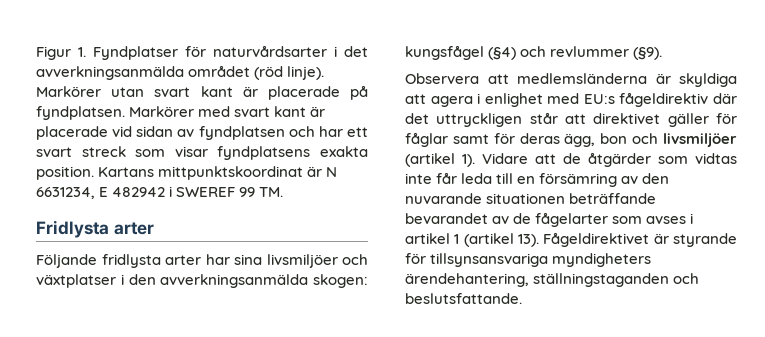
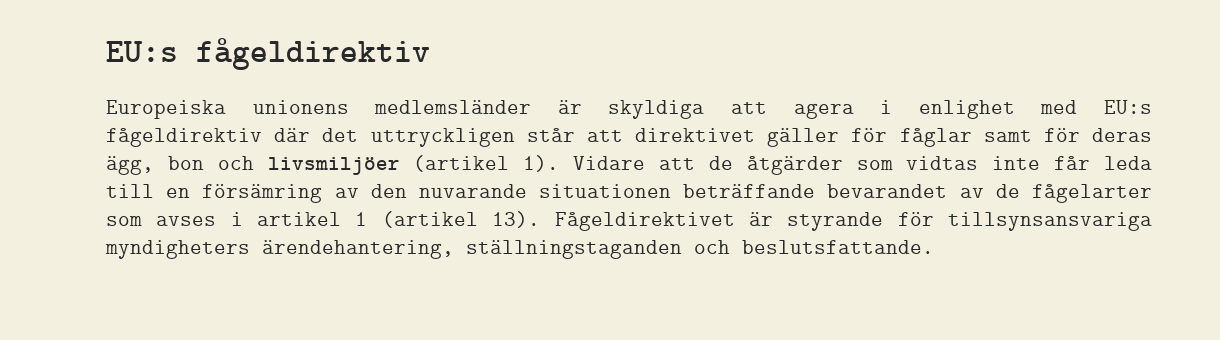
[36,45,368,60] [36,65,325,80] [36,85,368,100] [36,106,326,120] [36,126,368,140] [36,146,368,160] [36,166,338,180] [36,186,284,199] [36,220,154,238] [36,254,368,268] [36,274,368,288] [405,45,663,60] [405,73,647,84] Figur 1. Fyndplatser för naturvårdsarter i det avverkningsanmälda området (röd linje). Markörer utan svart kant är placerade på fyndplatsen. Markörer med svart kant är placerade vid sidan av fyndplatsen och har ett svart streck som visar fyndplatsens exakta position. Kartans mittpunktskoordinat är N 6631234, E 482942 i SWEREF 99 TM. // Fridlysta arter // Följande fridlysta arter har sina livsmiljöer och växtplatser i den avverkningsanmälda skogen: kungsfågel (§4) och revlummer (§9). // Observera att medlemsländerna -> [106,38,430,70] [106,100,532,119] EU:s fågeldirektiv // Europeiska unionens medlemsländer

